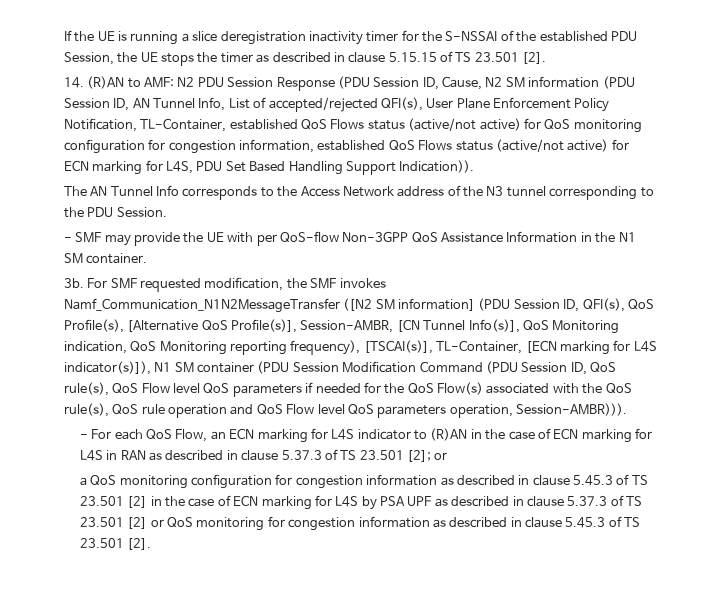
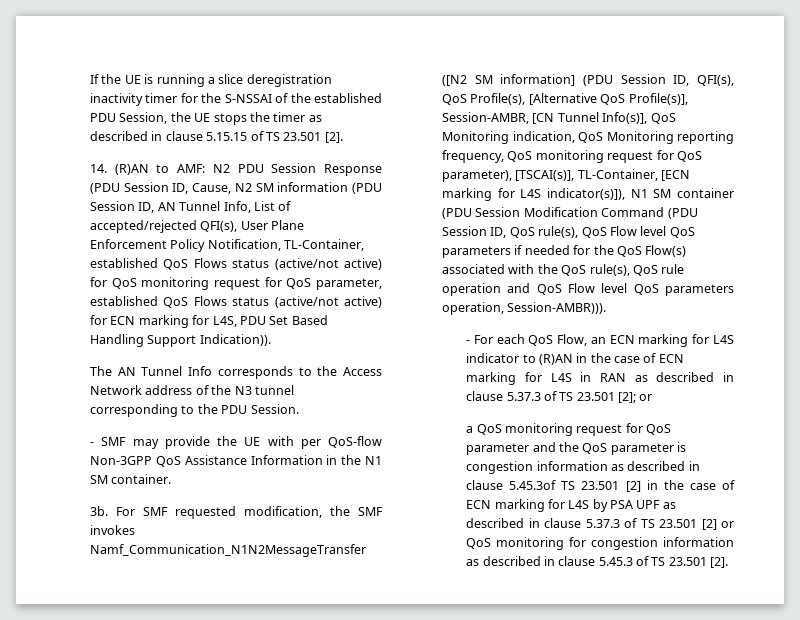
[63,139,315,154] configuration for congestion information, -> [214,277,382,290] request for QoS parameter,
[290,340,361,355] frequency), -> [442,150,702,163] [442,170,513,182] frequency, QoS monitoring request for QoS parameter),
[191,474,630,489] configuration for congestion information as described in clause 5.45.3 of -> [576,423,671,436] [466,442,686,455] [466,461,700,474] [466,480,557,490] request for QoS parameter and the QoS parameter is congestion information as described in clause 5.45.3of

